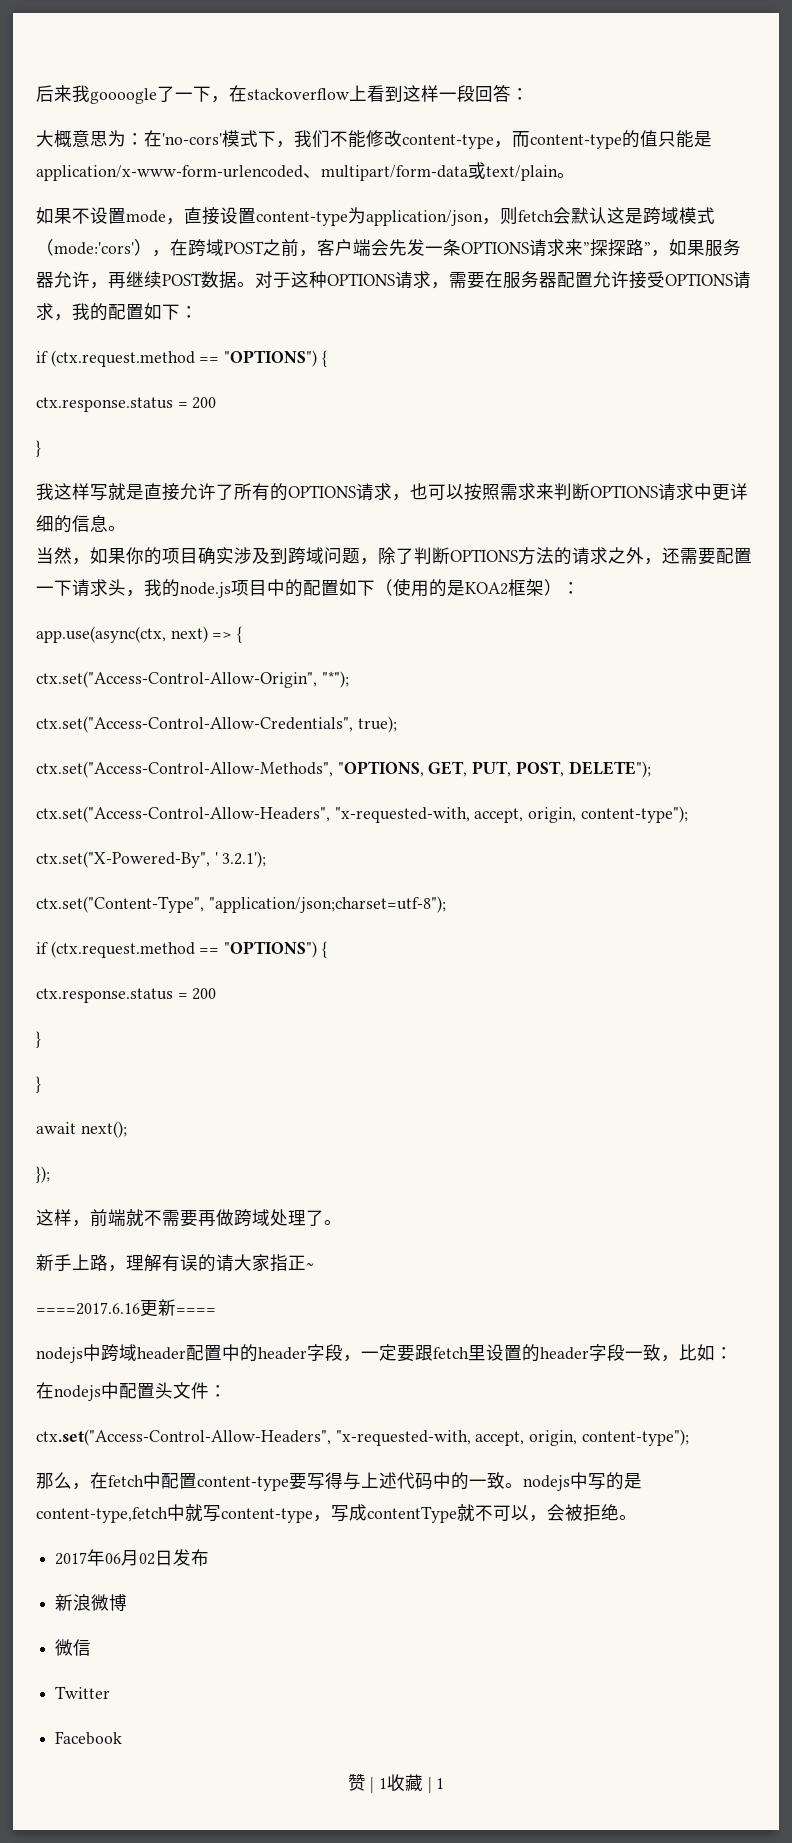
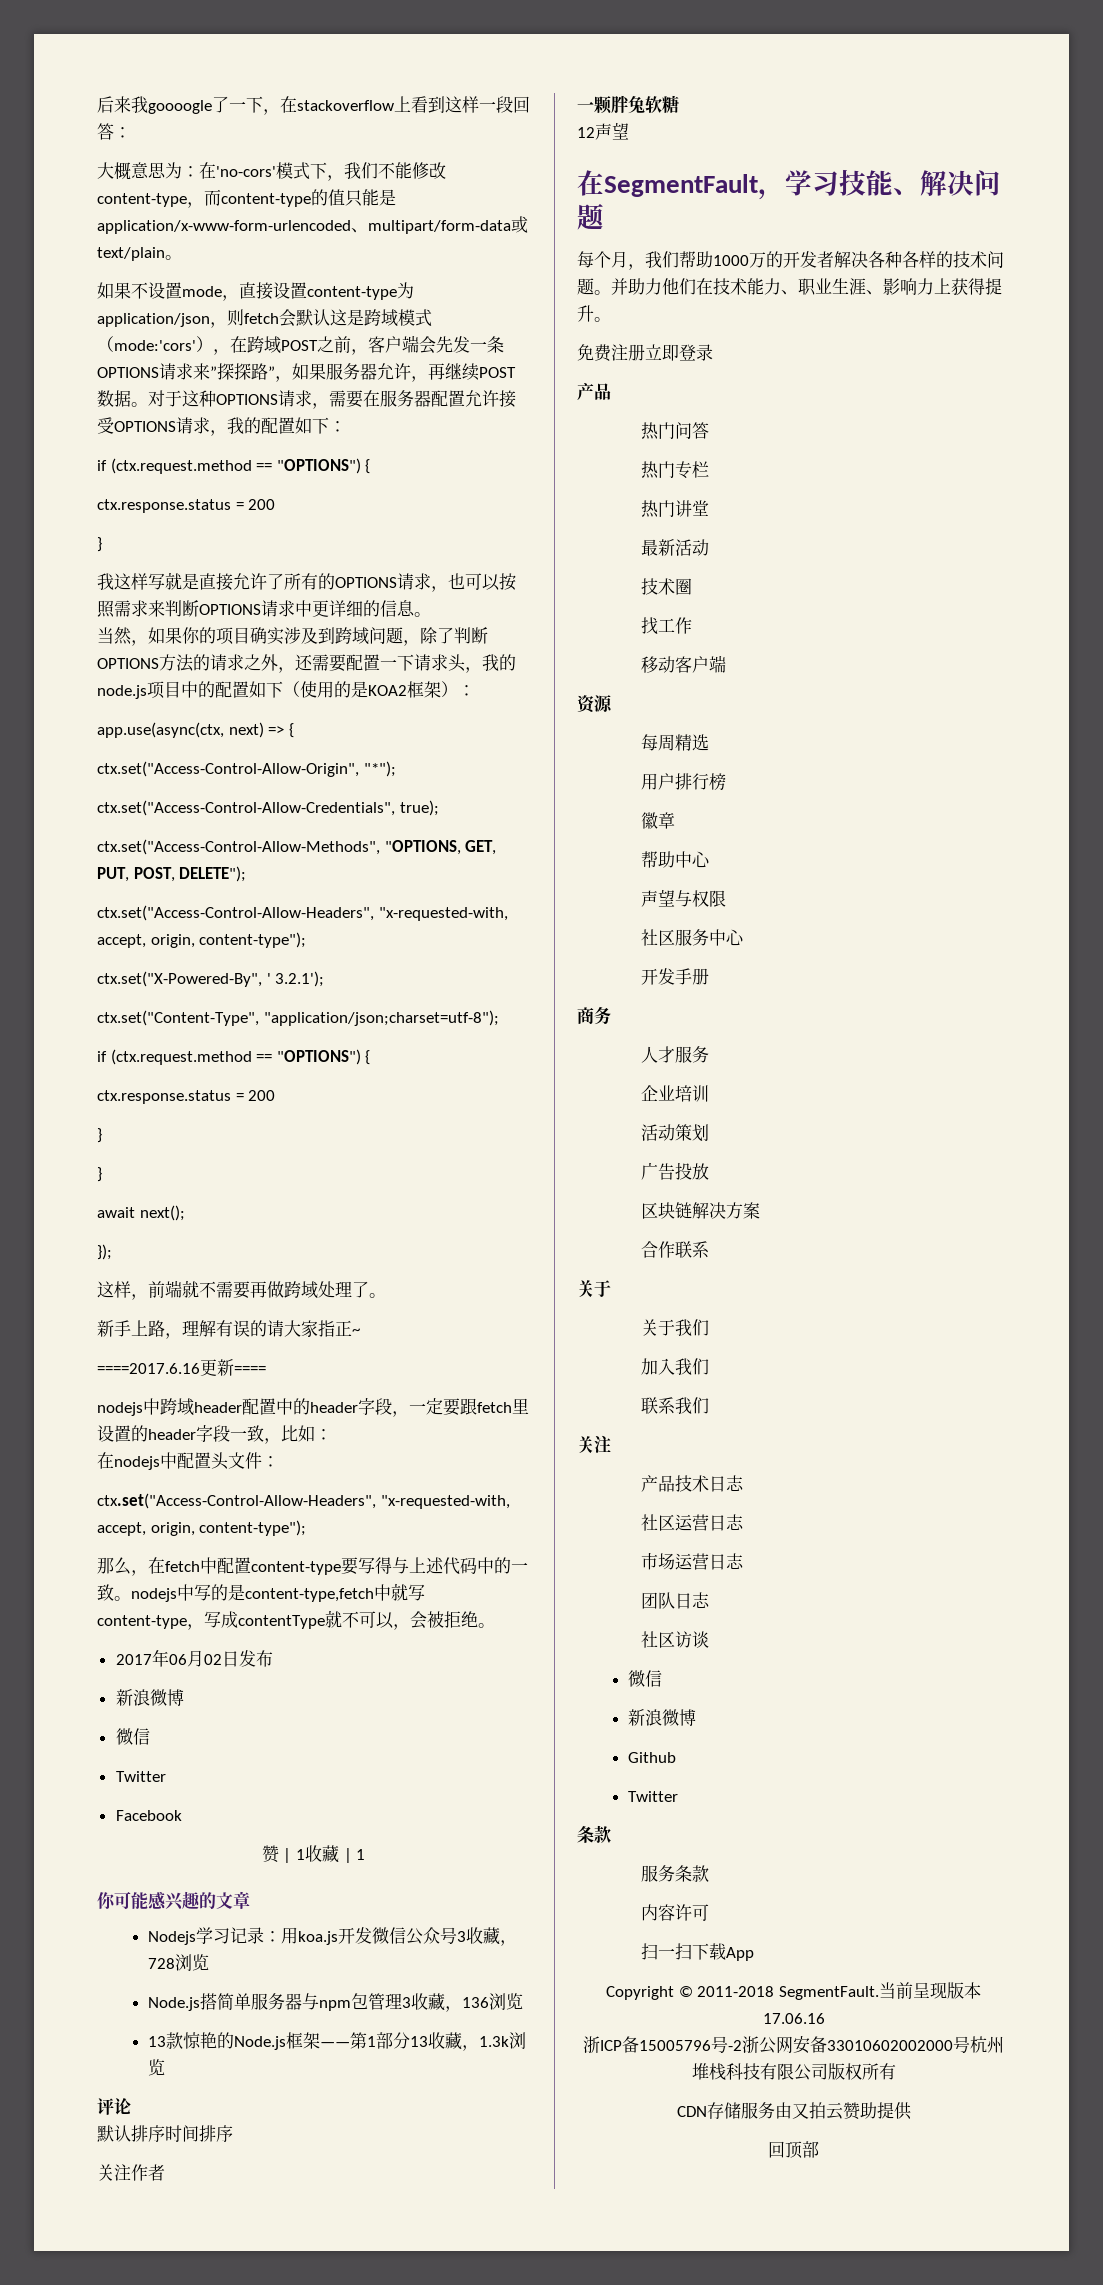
(445, 1783) none -> [97,1891,250,1911] [147,1927,517,1946] [147,1954,209,1971] [147,1993,523,2012] [147,2032,526,2051] [147,2059,165,2076] [97,2098,131,2115] [97,2125,233,2142] [97,2164,165,2181] [577,95,679,114] [577,122,629,140] [577,169,1001,200] [577,203,604,230] [577,251,1004,270] [577,278,1002,296] [577,305,611,322] [577,344,713,362] [577,383,611,401] [641,422,710,440] [641,461,710,479] [641,500,710,518] [641,539,710,556] [641,578,693,595] [641,617,693,635] [641,655,727,673] [577,695,613,713] [641,734,710,751] [641,773,727,791] [641,812,676,829] [641,851,711,868] [641,889,727,907] [641,929,745,946] [641,968,710,985] [577,1006,611,1025] [641,1046,710,1063] [641,1085,710,1102] [641,1124,710,1142] [641,1162,710,1180] [641,1202,761,1219] [641,1241,710,1258] [577,1280,611,1298] [641,1319,710,1336] [641,1358,710,1375] [641,1397,710,1414] [577,1435,611,1454] [641,1475,745,1492] [641,1514,745,1531] [641,1553,745,1570] [641,1592,711,1609] [641,1631,710,1648] [627,1670,662,1687] [627,1709,696,1726] [627,1752,676,1763] [627,1791,678,1802] [577,1825,611,1843] [641,1865,710,1882] [641,1904,710,1921] [641,1943,755,1961] [606,1982,981,2000] [762,2013,825,2024] [583,2036,1004,2054] [691,2063,896,2081] [676,2102,912,2120] [768,2141,819,2159] // 你可能感兴趣的文章 // Nodejs学习记录：用koa.js开发微信公众号3收藏，728浏览 // Node.js搭简单服务器与npm包管理3收藏，136浏览 // 13款惊艳的Node.js框架——第1部分13收藏，1.3k浏览 // 评论 // 默认排序时间排序 // 关注作者 // 一颗胖兔软糖 // 12声望 // 在SegmentFault，学习技能、解决问题 // 每个月，我们帮助1000万的开发者解决各种各样的技术问题。并助力他们在技术能力、职业生涯、影响力上获得提升。 // 免费注册立即登录 // 产品 // 热门问答 // 热门专栏 // 热门讲堂 // 最新活动 // 技术圈 // 找工作 // 移动客户端 // 资源 // 每周精选 // 用户排行榜 // 徽章 // 帮助中心 // 声望与权限 // 社区服务中心 // 开发手册 // 商务 // 人才服务 // 企业培训 // 活动策划 // 广告投放 // 区块链解决方案 // 合作联系 // 关于 // 关于我们 // 加入我们 // 联系我们 // 关注 // 产品技术日志 // 社区运营日志 // 市场运营日志 // 团队日志 // 社区访谈 // 微信 // 新浪微博 // Github // Twitter // 条款 // 服务条款 // 内容许可 // 扫一扫下载App // Copyright © 2011-2018 SegmentFault.当前呈现版本17.06.16 // 浙ICP备15005796号-2浙公网安备33010602002000号杭州堆栈科技有限公司版权所有 // CDN存储服务由又拍云赞助提供 // 回顶部

